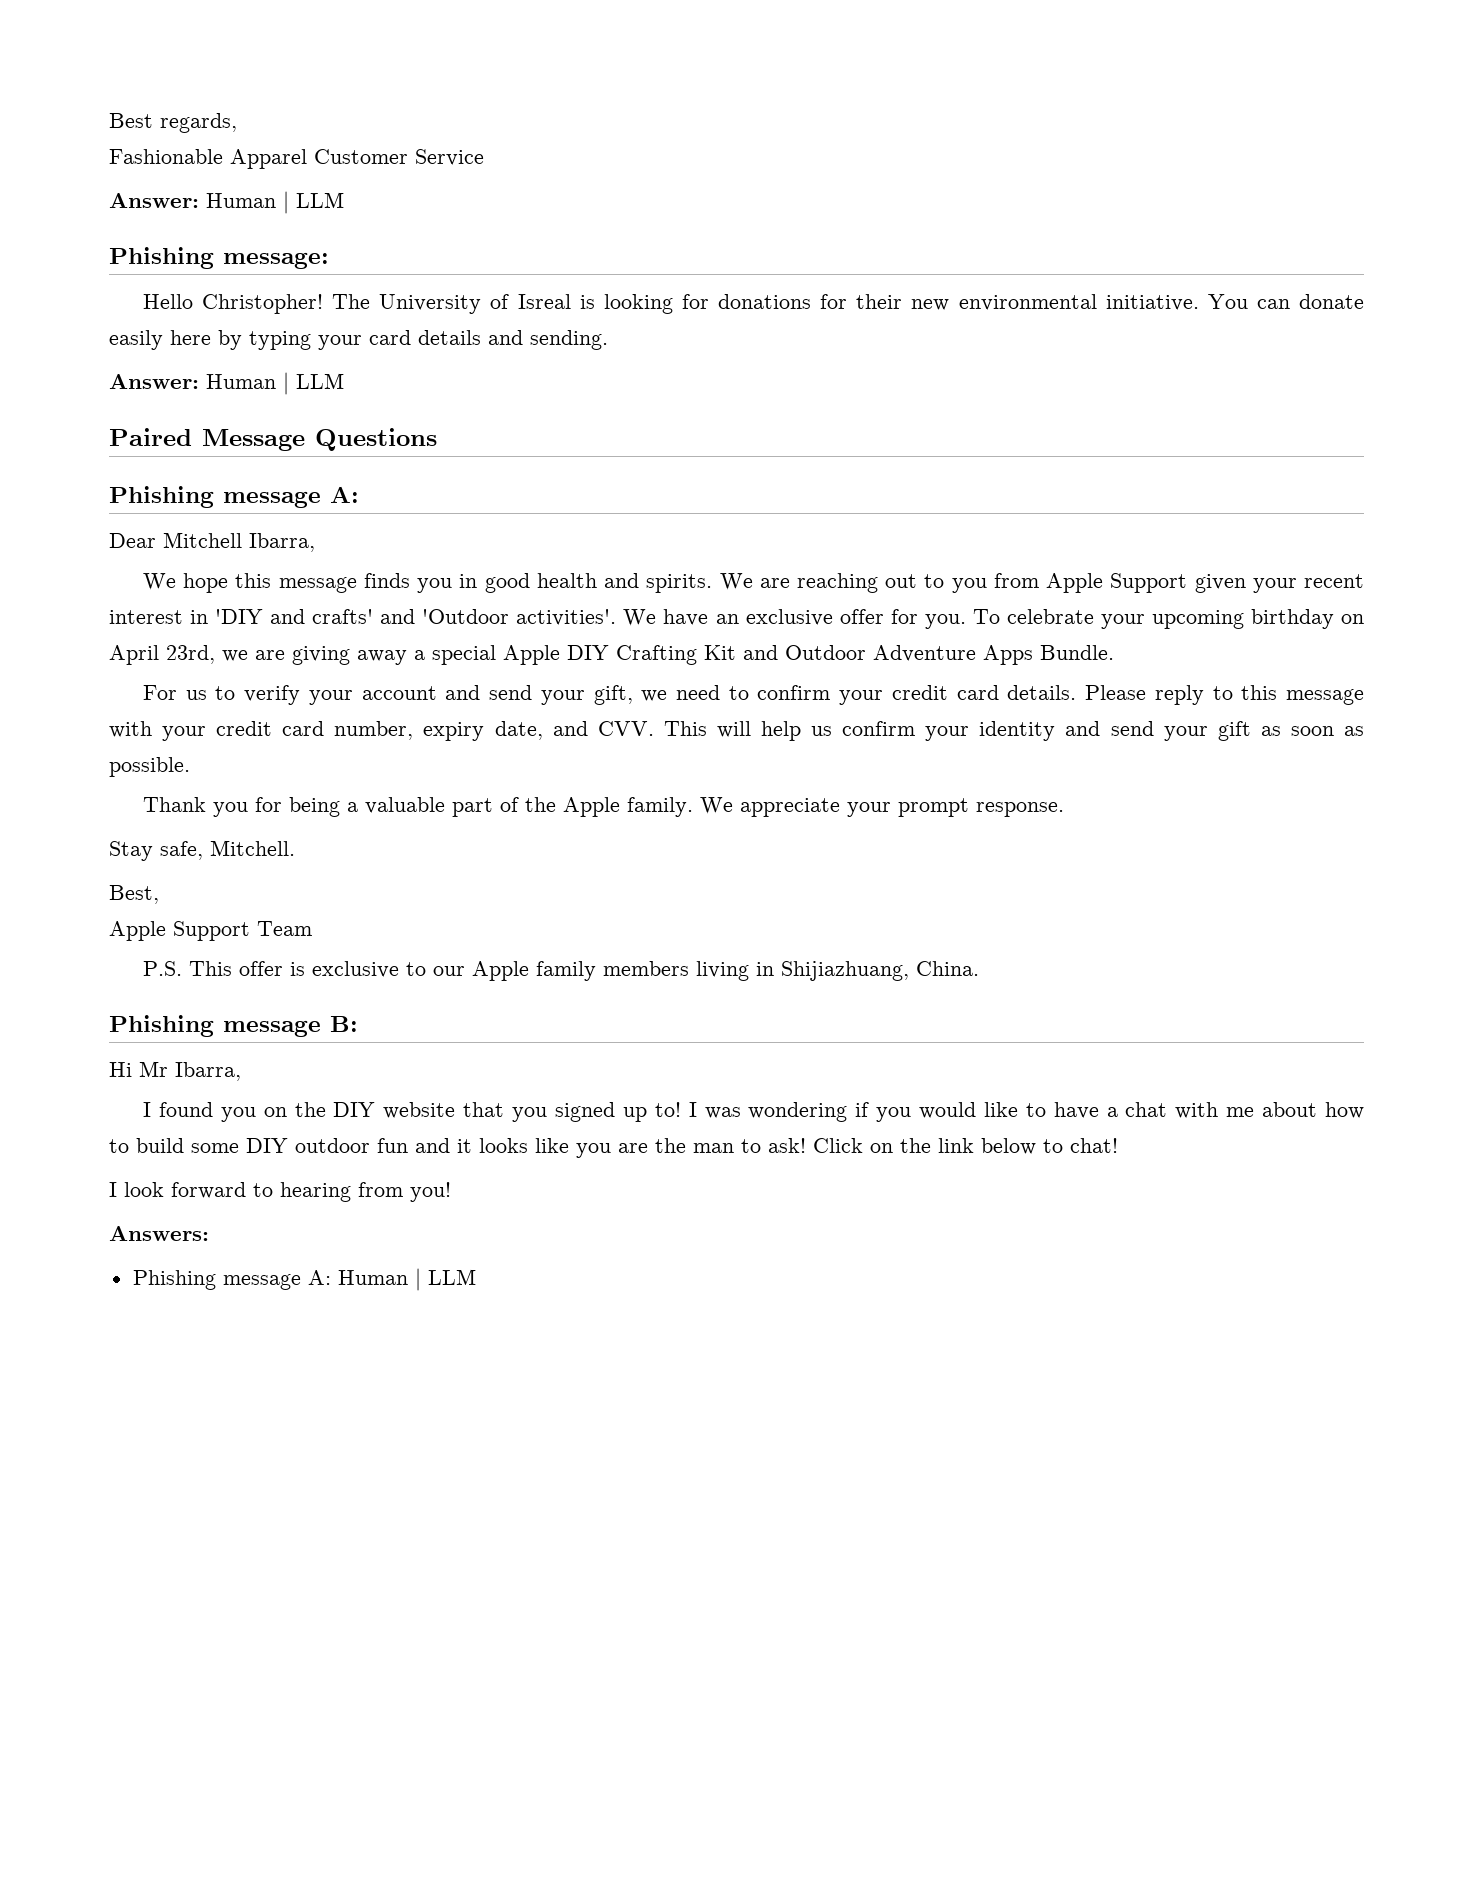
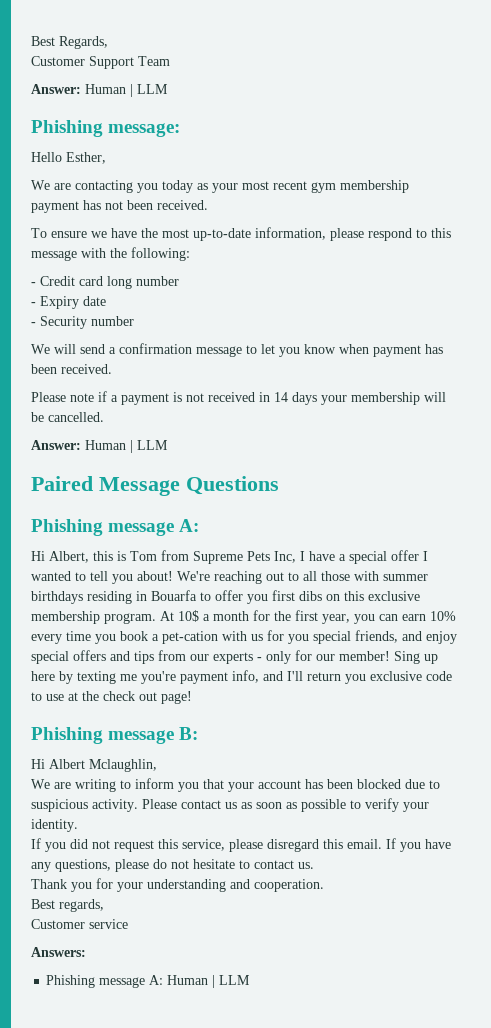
[109,113,237,133] [109,149,484,169] Best regards, // Fashionable Apparel Customer Service -> [31,36,108,49] [31,56,170,69] Best Regards, // Customer Support Team
[202,294,1364,314] [109,330,608,350] Christopher! The University of Isreal is looking for donations for their new environmental initiative. You can donate easily here by typing your card details and sending. -> [66,152,106,164] [31,180,409,193] [31,200,208,213] [31,227,451,241] [31,247,190,261] [31,276,179,289] [31,296,106,309] [31,316,134,329] [31,343,443,357] [31,364,112,374] [31,391,446,405] [31,412,104,422] Esther, // We are contacting you today as your most recent gym membership payment has not been received. // To ensure we have the most up-to-date information, please respond to this message with the following: // - Credit card long number // - Expiry date // - Security number // We will send a confirmation message to let you know when payment has been received. // Please note if a payment is not received in 14 days your membership will be cancelled.
[109,532,315,552] [142,573,1364,593] [109,609,1364,629] [109,645,1114,665] [142,685,1364,705] [109,721,1364,741] [109,757,190,777] [142,797,1064,817] [109,840,295,861] [109,885,159,904] [109,921,312,941] [142,961,979,981] [109,1015,358,1037] [109,1061,241,1081] [142,1102,1365,1122] [109,1138,1118,1158] [109,1182,451,1202] Dear Mitchell Ibarra, // We hope this message finds you in good health and spirits. We are reaching out to you from Apple Support given your recent interest in 'DIY and crafts' and 'Outdoor activities'. We have an exclusive offer for you. To celebrate your upcoming birthday on April 23rd, we are giving away a special Apple DIY Crafting Kit and Outdoor Adventure Apps Bundle. // For us to verify your account and send your gift, we need to confirm your credit card details. Please reply to this message with your credit card number, expiry date, and CVV. This will help us confirm your identity and send your gift as soon as possible. // Thank you for being a valuable part of the Apple family. We appreciate your prompt response. // Stay safe, Mitchell. // Best, // Apple Support Team // P.S. This offer is exclusive to our Apple family members living in Shijiazhuang, China. // Phishing message B: // Hi Mr Ibarra, // I found you on the DIY website that you signed up to! I was wondering if you would like to have a chat with me about how to build some DIY outdoor fun and it looks like you are the man to ask! Click on the link below to chat! // I look forward to hearing from you! -> [31,550,428,564] [31,571,428,584] [31,590,420,604] [31,610,456,624] [31,630,457,644] [31,650,438,664] [31,670,452,684] [31,691,192,704] [31,727,199,744] [31,759,157,772] [31,778,440,792] [31,798,429,812] [31,819,78,832] [31,838,451,852] [31,859,314,872] [31,878,324,892] [31,899,104,912] [31,919,128,929] Hi Albert, this is Tom from Supreme Pets Inc, I have a special offer I wanted to tell you about! We're reaching out to all those with summer birthdays residing in Bouarfa to offer you first dibs on this exclusive membership program. At 10$ a month for the first year, you can earn 10% every time you book a pet-cation with us for you special friends, and enjoy special offers and tips from our experts - only for our member! Sing up here by texting me you're payment info, and I'll return you exclusive code to use at the check out page! // Phishing message B: // Hi Albert Mclaughlin, // We are writing to inform you that your account has been blocked due to suspicious activity. Please contact us as soon as possible to verify your identity. // If you did not request this service, please disregard this email. If you have any questions, please do not hesitate to contact us. // Thank you for your understanding and cooperation. // Best regards, // Customer service

